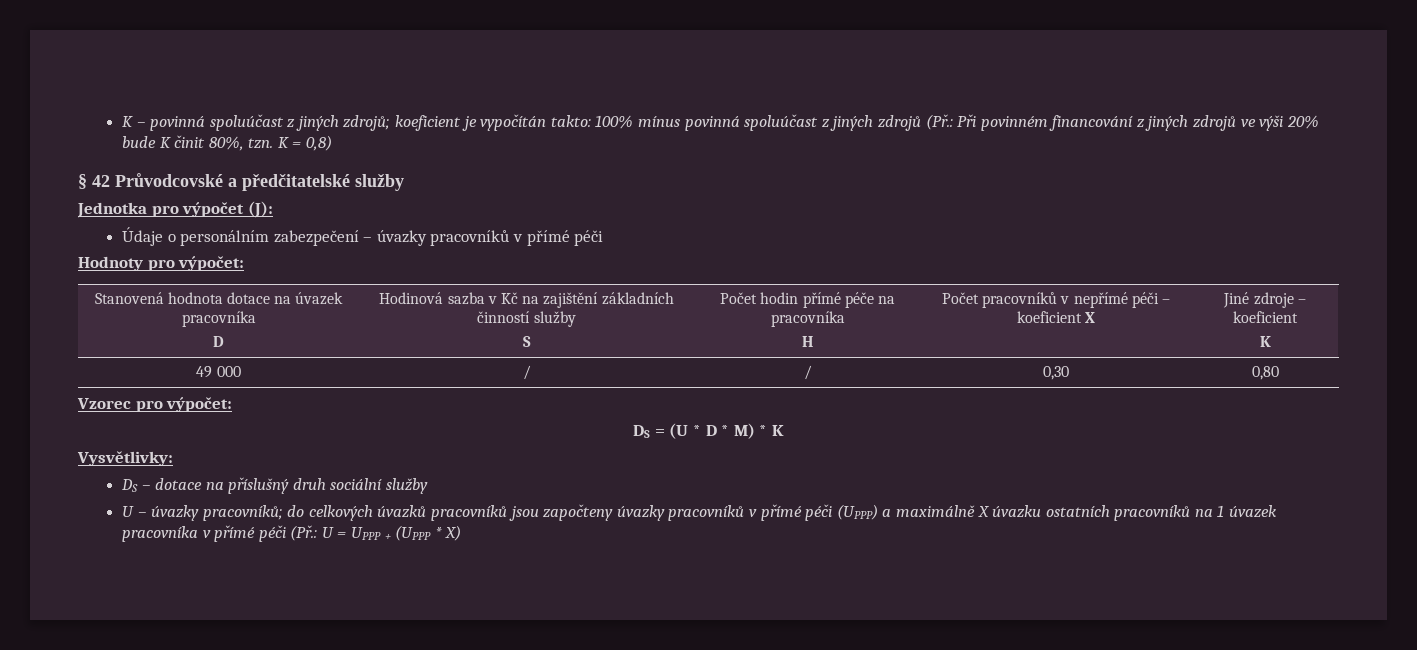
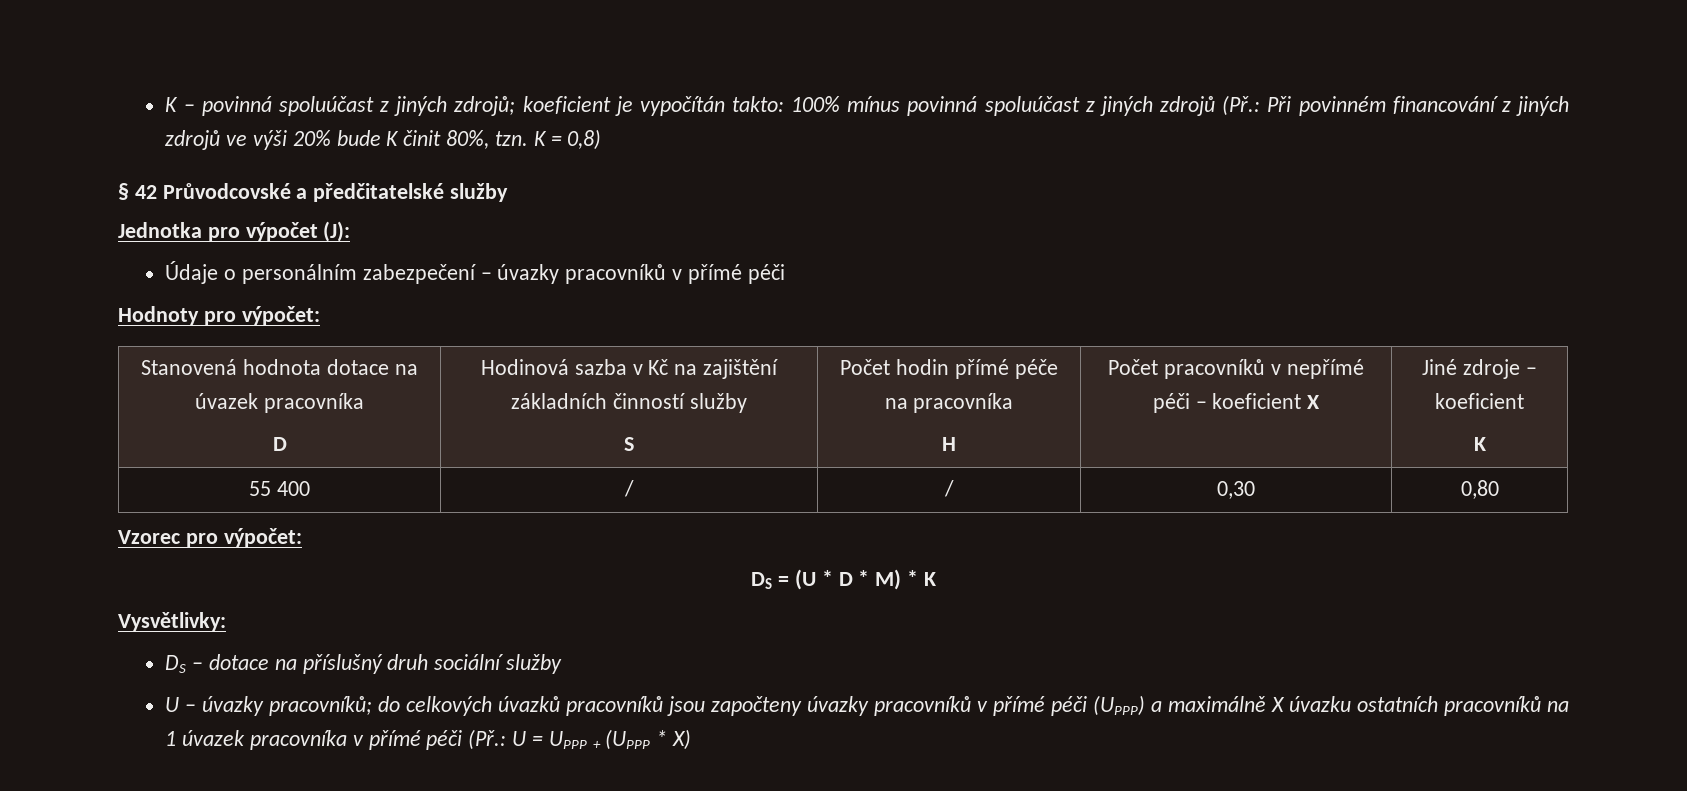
[196,366,241,378] 49 000 -> [249,481,310,496] 55 400

